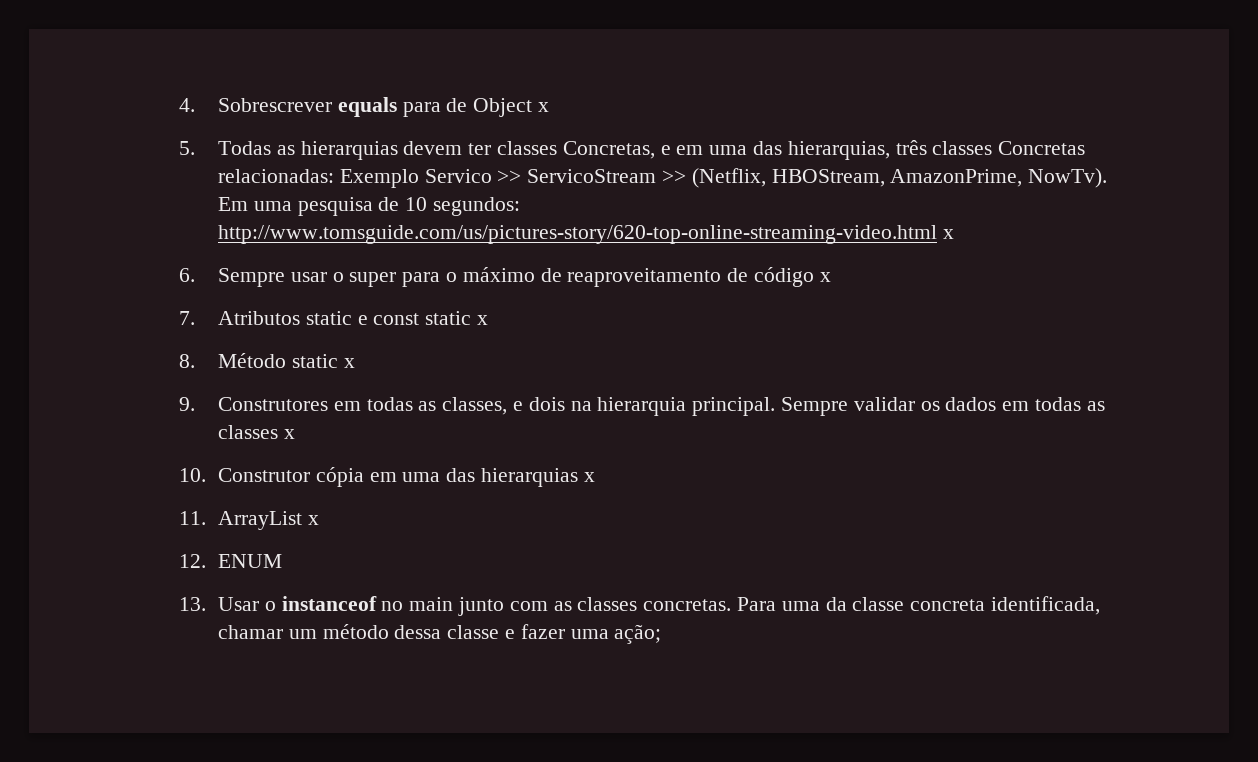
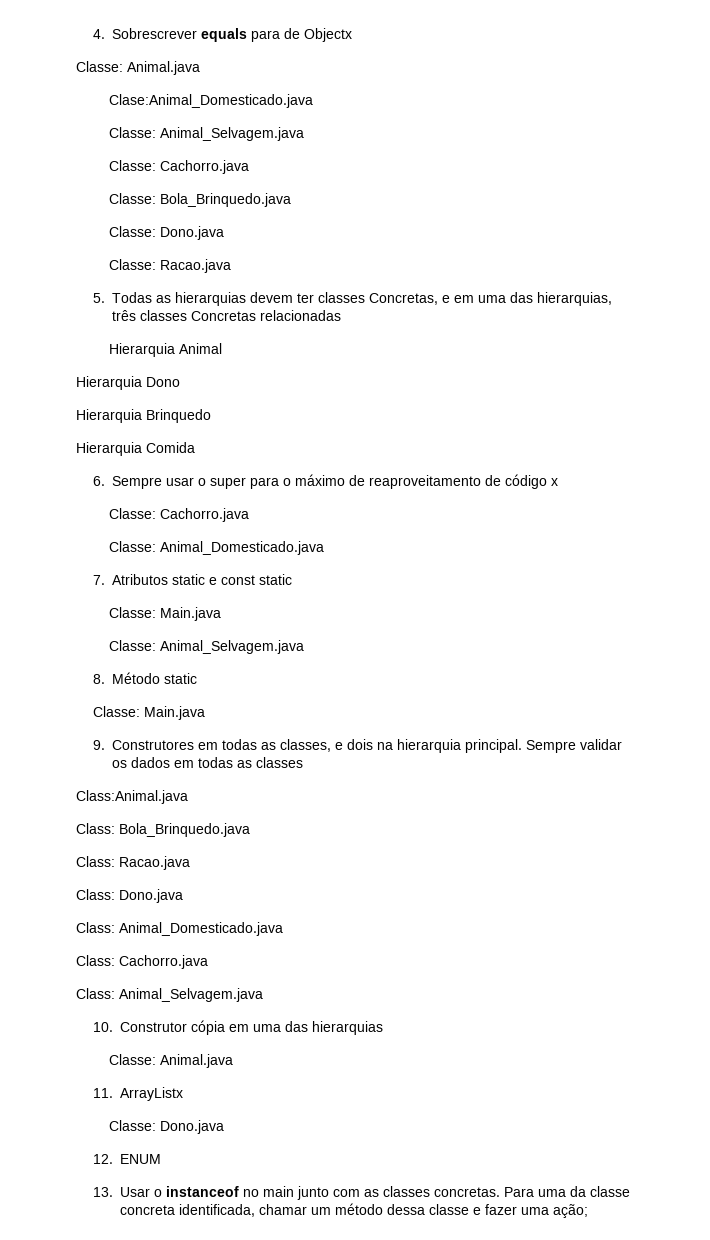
[473,98,550,117] Object x -> [303,28,352,42] [76,61,200,75] [109,94,314,108] [109,127,305,141] [109,160,250,174] [109,193,292,207] [109,226,225,240] [109,259,232,273] Objectx // Classe: Animal.java // Clase:Animal_Domesticado.java // Classe: Animal_Selvagem.java // Classe: Cachorro.java // Classe: Bola_Brinquedo.java // Classe: Dono.java // Classe: Racao.java
[217,168,1108,188] [217,197,521,216] [217,225,954,244] relacionadas: Exemplo Servico >> ServicoStream >> (Netflix, HBOStream, AmazonPrime, NowTv). Em uma pesquisa de 10 segundos: http://www.tomsguide.com/us/pictures-story/620-top-online-streaming-video.html x -> [259,310,341,321] [109,343,223,357] [76,376,180,390] [76,409,211,423] [76,442,195,456] relacionadas // Hierarquia Animal // Hierarquia Dono // Hierarquia Brinquedo // Hierarquia Comida
(831, 277) none -> [109,508,250,522] [109,541,325,555] // Classe: Cachorro.java // Classe: Animal_Domesticado.java
[477,315,489,325] x -> [109,607,222,621] [109,640,305,654] // Classe: Main.java // Classe: Animal_Selvagem.java
[343,358,355,368] x -> [92,706,205,720] // Classe: Main.java
[283,429,295,439] x -> [76,790,188,804] [76,823,250,837] [76,856,190,870] [76,889,183,903] [76,922,283,936] [76,955,208,969] [76,988,263,1002] // Class:Animal.java // Class: Bola_Brinquedo.java // Class: Racao.java // Class: Dono.java // Class: Animal_Domesticado.java // Class: Cachorro.java // Class: Animal_Selvagem.java
[583,472,595,482] x -> [109,1054,234,1068] // Classe: Animal.java
[217,511,319,530] ArrayList x -> [119,1087,183,1101] [109,1120,225,1134] ArrayListx // Classe: Dono.java

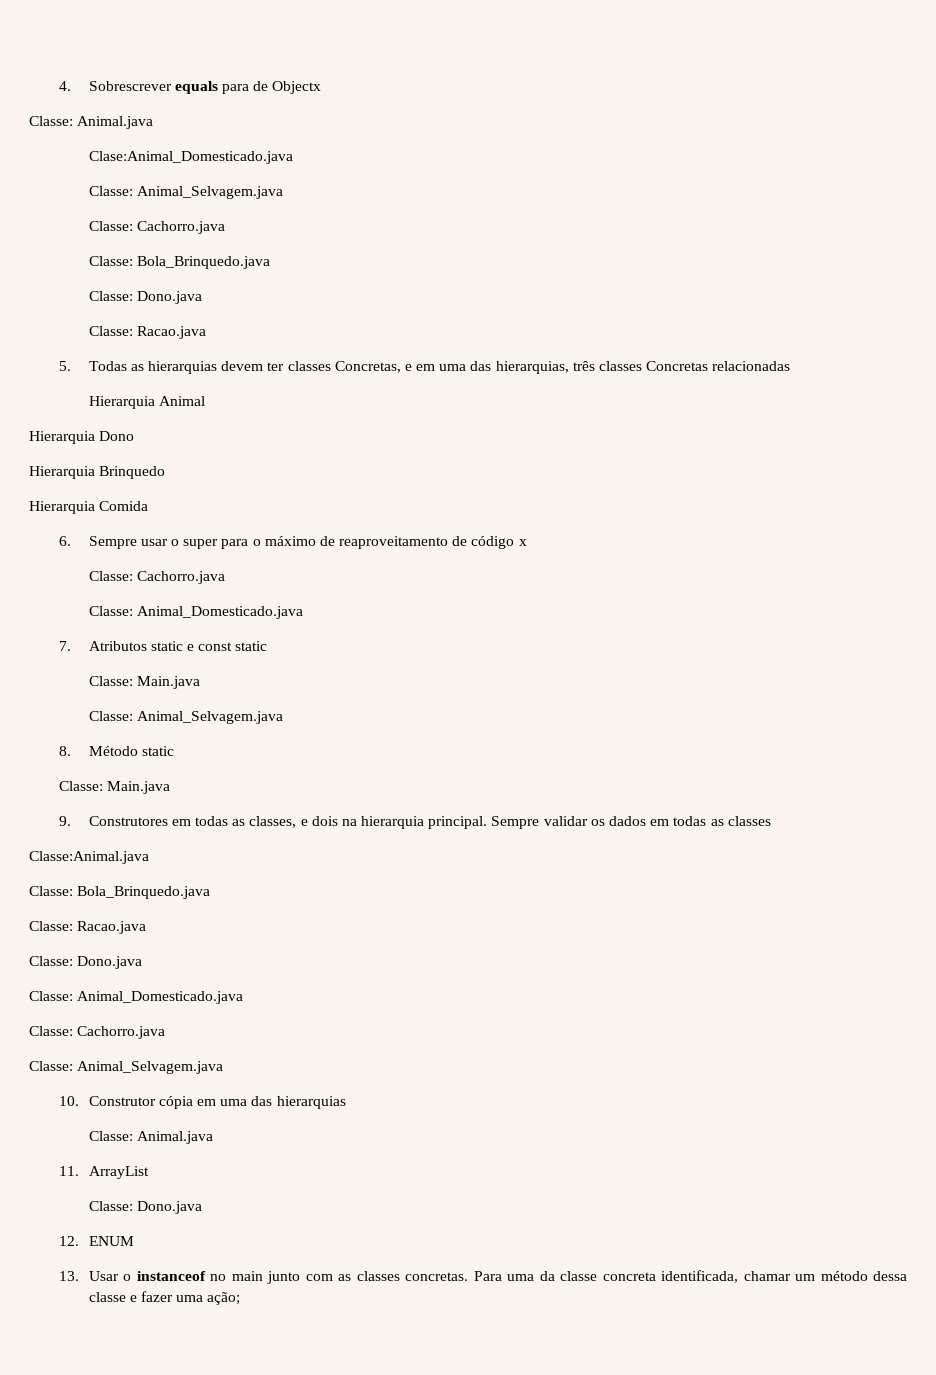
[76,790,188,804] [76,823,250,837] [76,856,190,870] [76,889,183,903] [76,922,283,936] [76,955,208,969] [76,988,115,999] Class:Animal.java // Class: Bola_Brinquedo.java // Class: Racao.java // Class: Dono.java // Class: Animal_Domesticado.java // Class: Cachorro.java // Class: -> [29,851,149,864] [29,886,211,899] [29,921,147,934] [29,956,143,969] [29,991,244,1004] [29,1026,166,1039] [29,1061,73,1071] Classe:Animal.java // Classe: Bola_Brinquedo.java // Classe: Racao.java // Classe: Dono.java // Classe: Animal_Domesticado.java // Classe: Cachorro.java // Classe:
[119,1087,183,1101] ArrayListx -> [88,1166,149,1179] ArrayList

